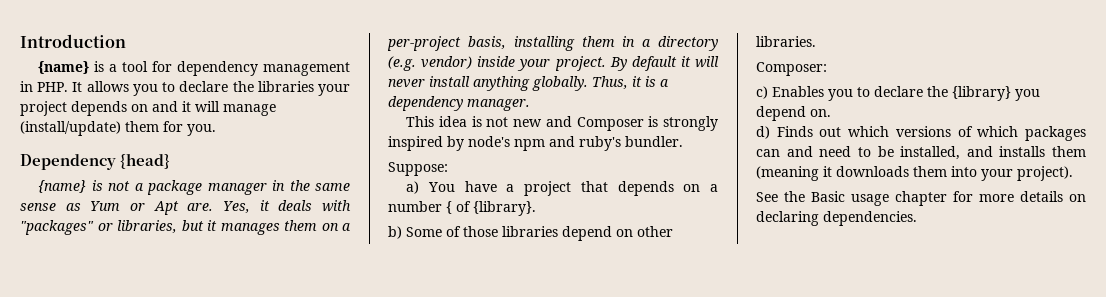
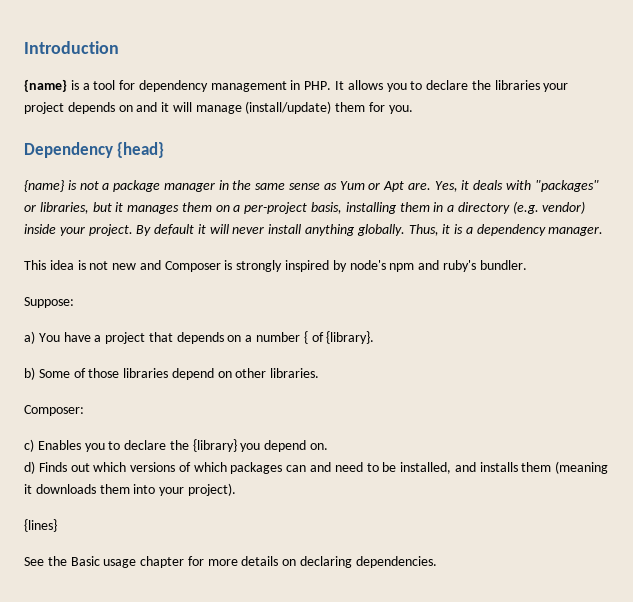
(1073, 173) none -> [24,519,57,532] // {lines}

